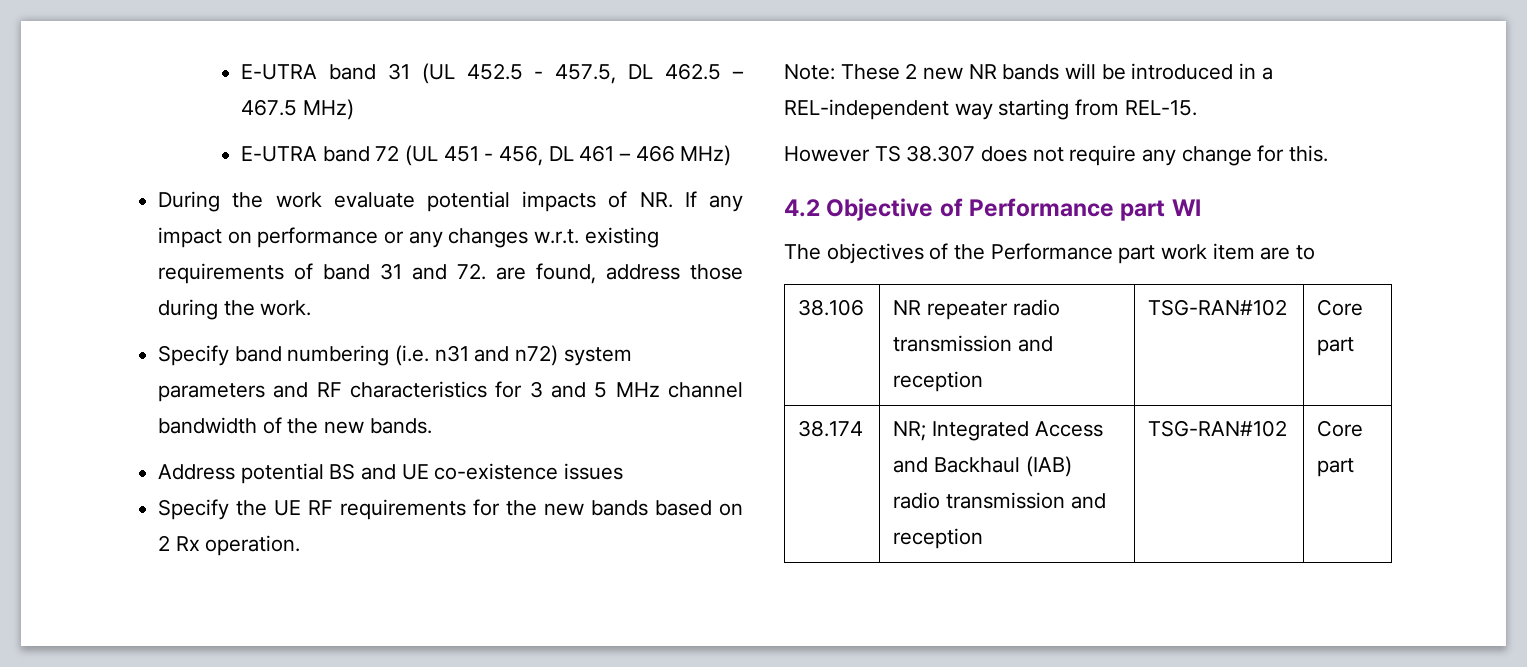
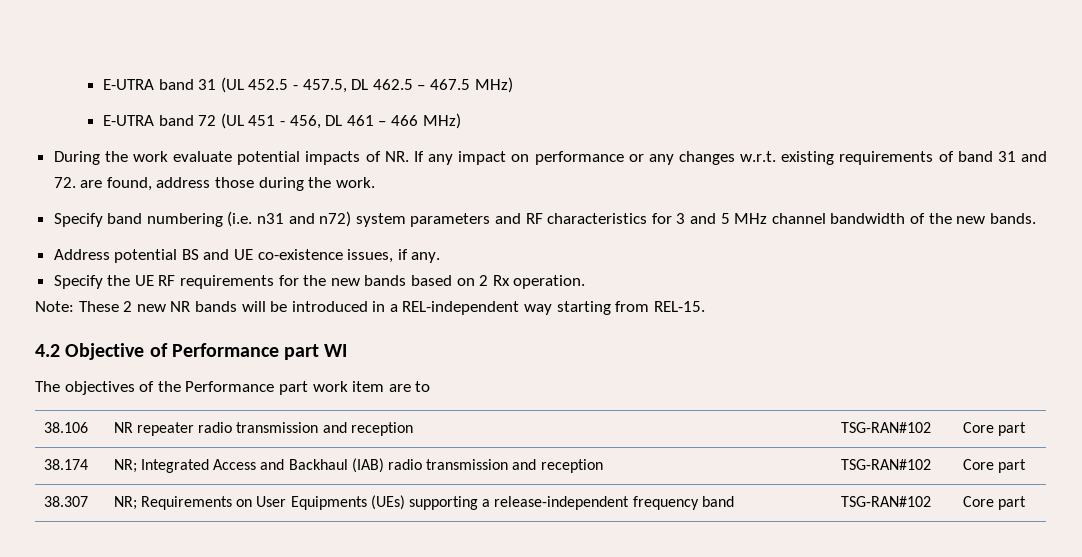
[564,463,624,480] issues -> [347,249,441,263] issues, if any.
[784,145,1329,166] // However TS 38.307 does not require any change for this. -> (705, 306) none
(1355, 467) none -> [43,496,88,507] [113,495,734,510] [840,496,931,507] [962,496,1027,510] // 38.307 | NR; Requirements on User Equipments (UEs) supporting a release-independent frequency band | TSG-RAN#102 | Core part

